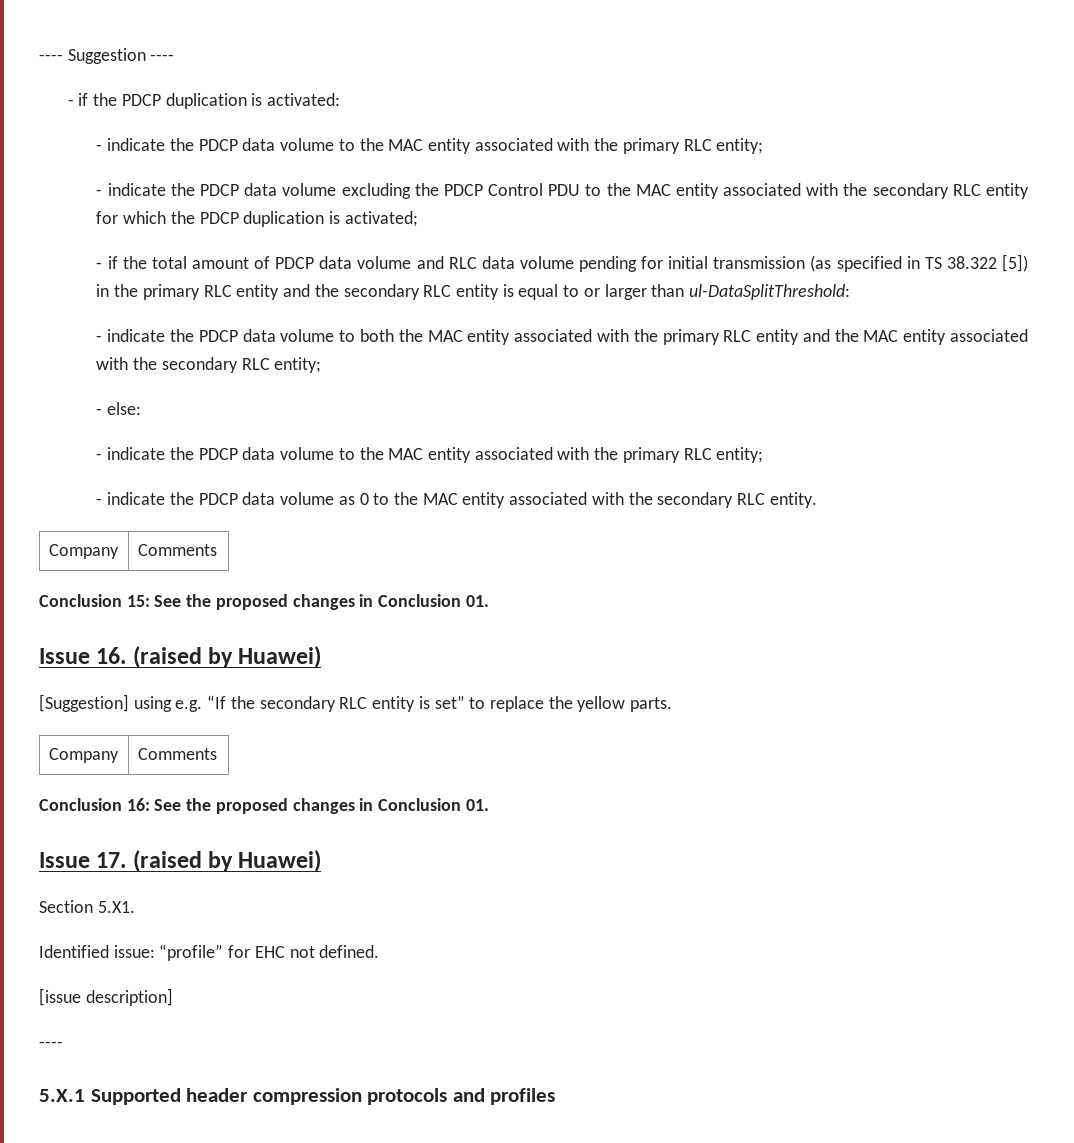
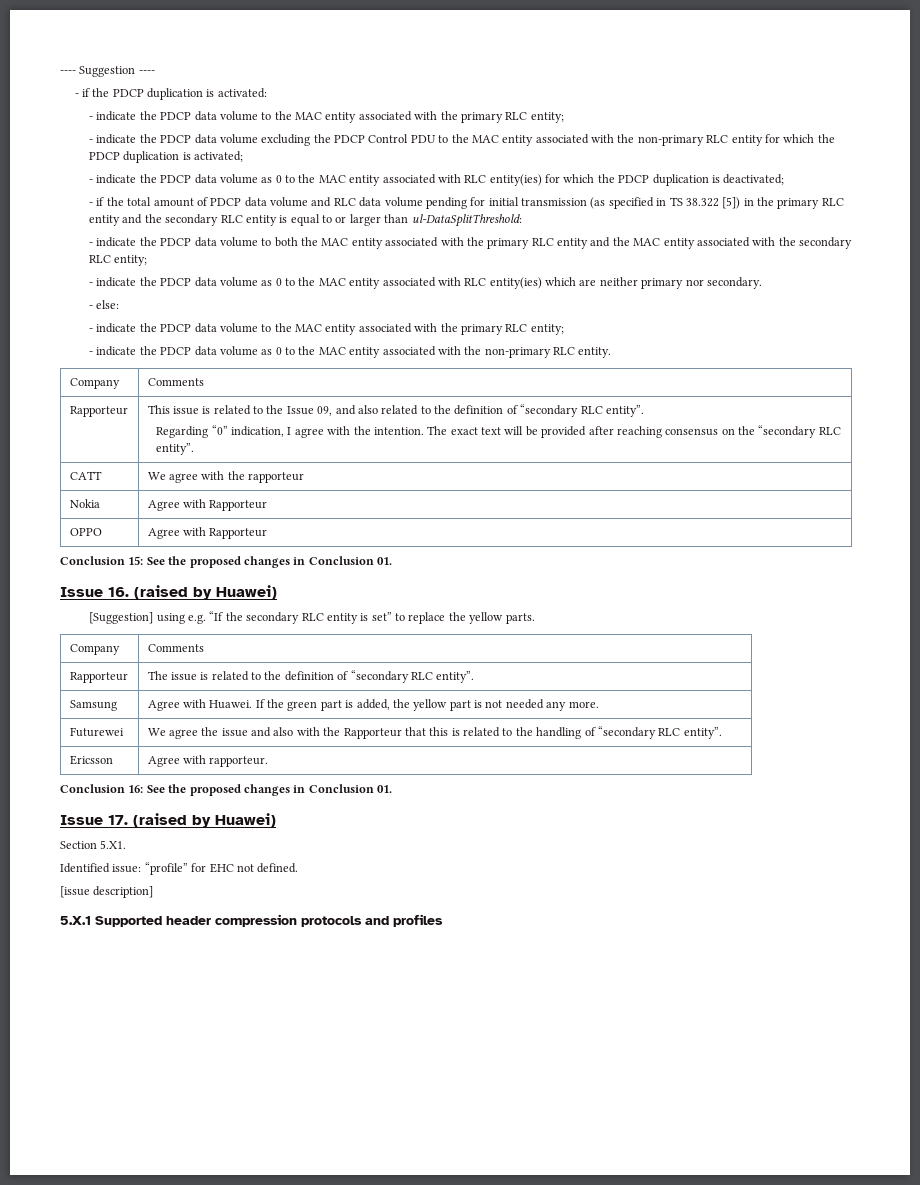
[872,183,949,199] secondary -> [637,135,704,146] non-primary
(418, 219) none -> [89,174,785,186] // - indicate the PDCP data volume as 0 to the MAC entity associated with RLC entity(ies) for which the PDCP duplication is deactivated;
(322, 365) none -> [89,277,762,289] // - indicate the PDCP data volume as 0 to the MAC entity associated with RLC entity(ies) which are neither primary nor secondary.
[657,492,734,508] secondary -> [484,347,551,358] non-primary
(217, 550) none -> [69,406,128,417] [147,404,644,417] [156,425,841,438] [156,443,195,455] [69,471,102,480] [147,471,305,483] [69,499,100,508] [147,499,268,511] [69,528,102,536] [147,527,268,539] // Rapporteur | This issue is related to the Issue 09, and also related to the definition of “secondary RLC entity”. // Regarding “0” indication, I agree with the intention. The exact text will be provided after reaching consensus on the “secondary RLC entity”. // CATT | We agree with the rapporteur // Nokia | Agree with Rapporteur // OPPO | Agree with Rapporteur
(217, 754) none -> [69,672,128,683] [147,670,475,683] [69,700,117,711] [147,699,599,711] [69,727,124,737] [147,726,722,739] [69,755,113,765] [147,755,269,767] // Rapporteur | The issue is related to the definition of “secondary RLC entity”. // Samsung | Agree with Huawei. If the green part is added, the yellow part is not needed any more. // Futurewei | We agree the issue and also with the Rapporteur that this is related to the handling of “secondary RLC entity”. // Ericsson | Agree with rapporteur.
[39,1041,63,1048] // ---- -> (154, 892) none

